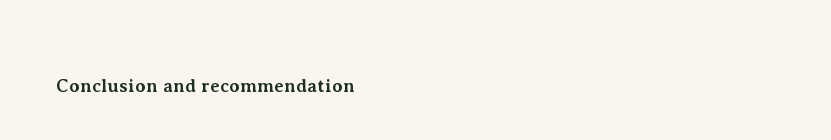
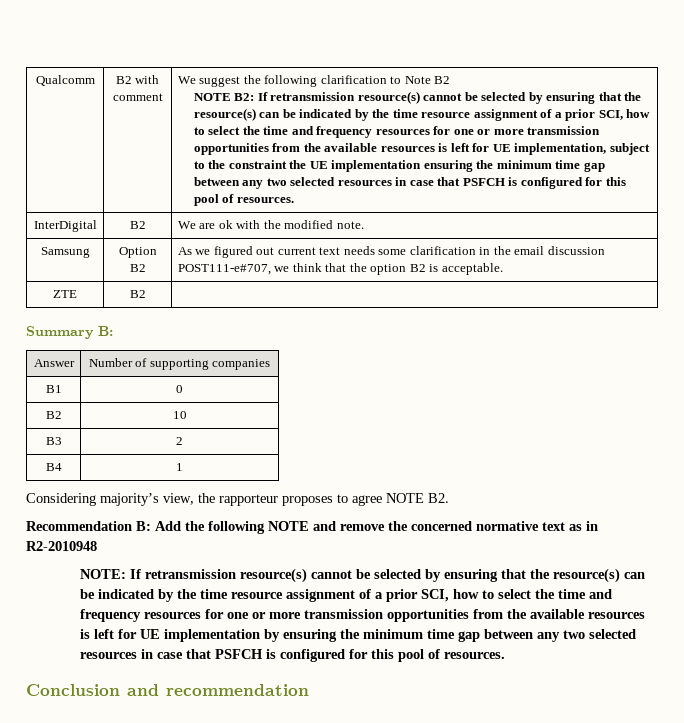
(56, 85) none -> [35,75,95,86] [115,75,160,84] [112,93,163,101] [177,75,451,87] [193,91,642,104] [193,108,651,121] [193,126,601,138] [193,143,650,155] [193,160,605,172] [193,177,626,189] [193,194,294,206] [33,220,97,232] [129,221,146,229] [177,220,364,229] [40,247,90,258] [118,247,157,258] [129,264,146,272] [177,246,605,258] [177,263,503,275] [53,290,77,298] [129,290,146,298] [26,326,113,339] [33,359,75,367] [88,358,271,370] [45,385,62,393] [176,385,183,393] [45,411,62,419] [172,411,187,419] [45,437,62,445] [176,437,183,445] [45,463,62,471] [176,463,183,471] [26,493,449,506] [26,521,598,534] [26,541,97,551] [80,568,646,583] [80,589,613,602] [80,609,646,622] [80,629,637,642] [80,649,506,662] Qualcomm | B2 with comment | We suggest the following clarification to Note B2 // NOTE B2: If retransmission resource(s) cannot be selected by ensuring that the resource(s) can be indicated by the time resource assignment of a prior SCI, how to select the time and frequency resources for one or more transmission opportunities from the available resources is left for UE implementation, subject to the constraint the UE implementation ensuring the minimum time gap between any two selected resources in case that PSFCH is configured for this pool of resources. // InterDigital | B2 | We are ok with the modified note. // Samsung | Option B2 | As we figured out current text needs some clarification in the email discussion POST111-e#707, we think that the option B2 is acceptable. // ZTE | B2 | // Summary B: // Answer | Number of supporting companies // B1 | 0 // B2 | 10 // B3 | 2 // B4 | 1 // Considering majority’s view, the rapporteur proposes to agree NOTE B2. // Recommendation B: Add the following NOTE and remove the concerned normative text as in R2-2010948 // NOTE: If retransmission resource(s) cannot be selected by ensuring that the resource(s) can be indicated by the time resource assignment of a prior SCI, how to select the time and frequency resources for one or more transmission opportunities from the available resources is left for UE implementation by ensuring the minimum time gap between any two selected resources in case that PSFCH is configured for this pool of resources. //

